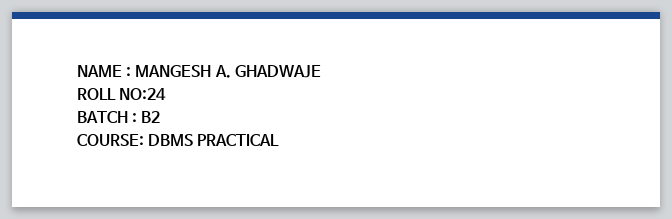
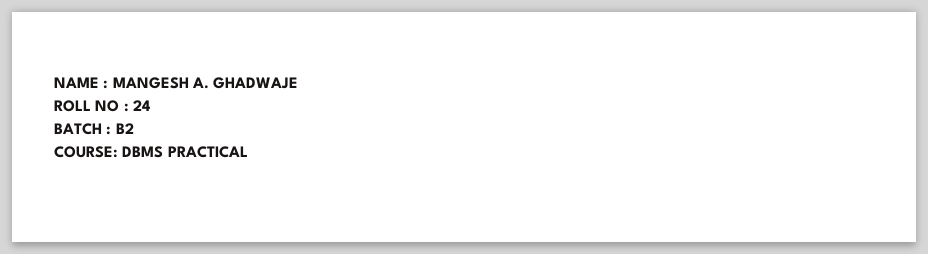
[119,88,167,100] NO:24 -> [95,100,150,112] NO : 24

